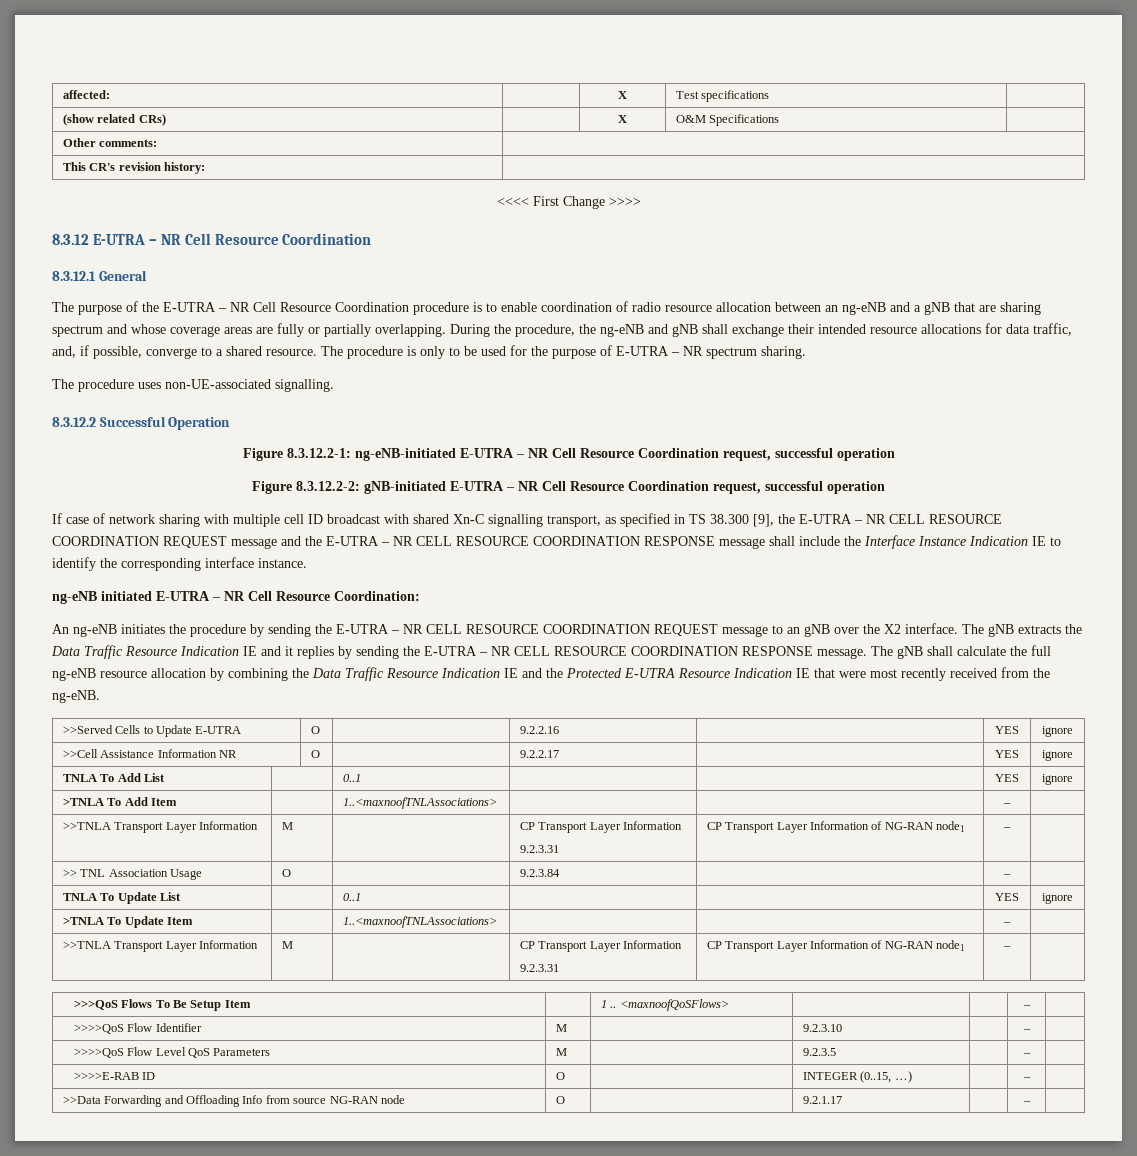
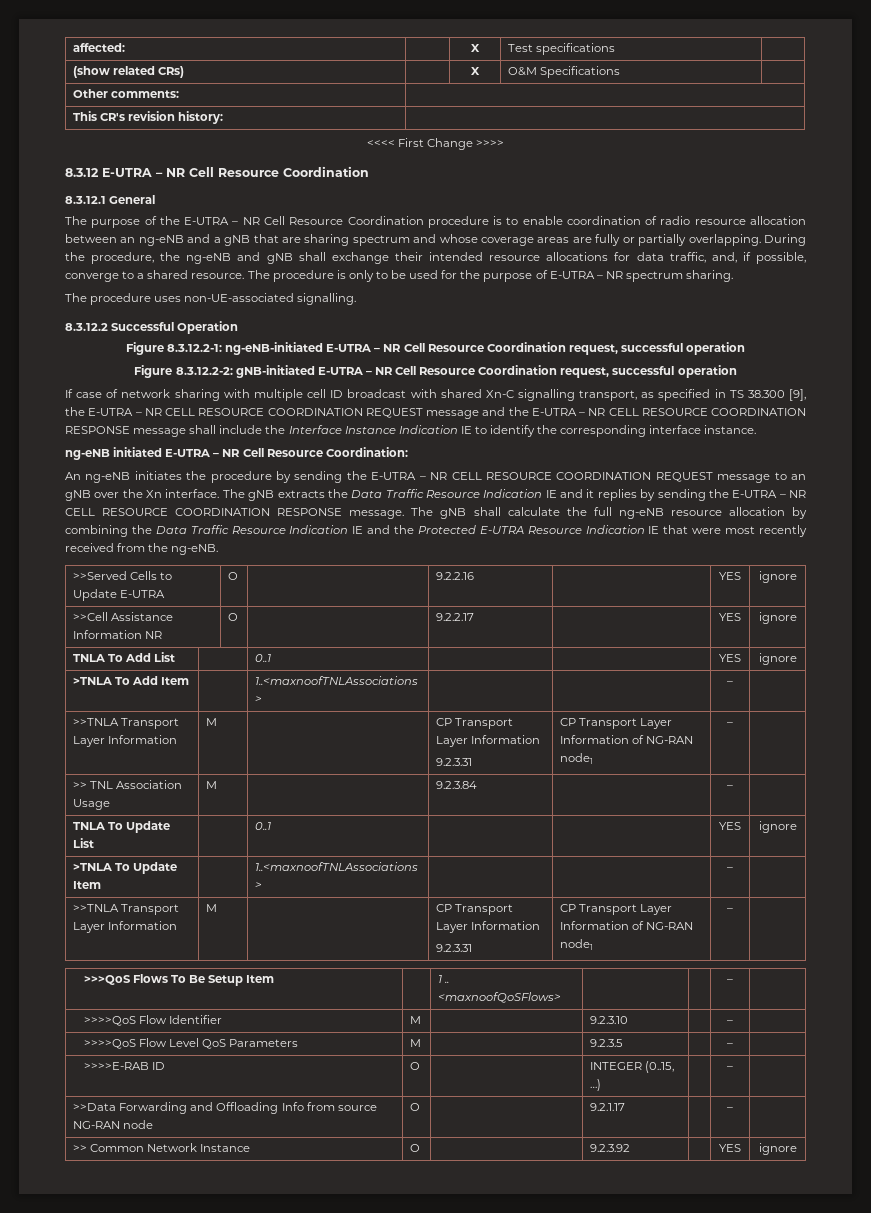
[884,624,901,634] X2 -> [146,490,163,498] Xn
[281,869,291,877] O -> [206,781,218,789] M
(1031, 1102) none -> [73,1143,251,1152] [410,1144,421,1152] [590,1144,631,1152] [719,1144,741,1152] [758,1143,797,1155] // >> Common Network Instance | O | | 9.2.3.92 | | YES | ignore

